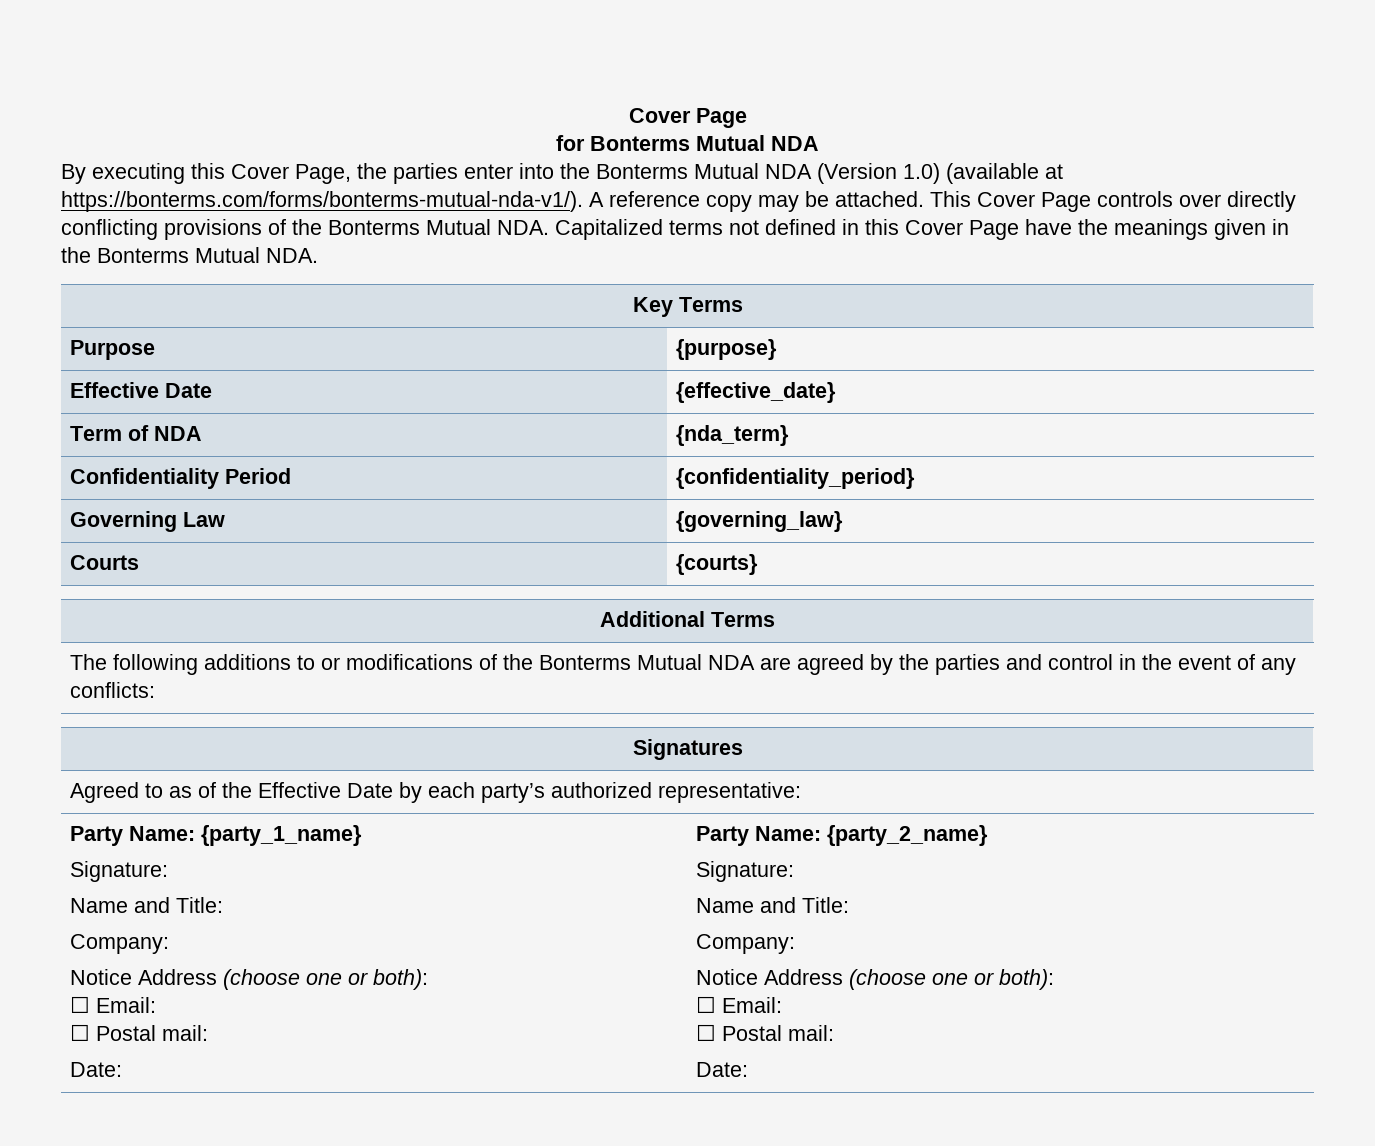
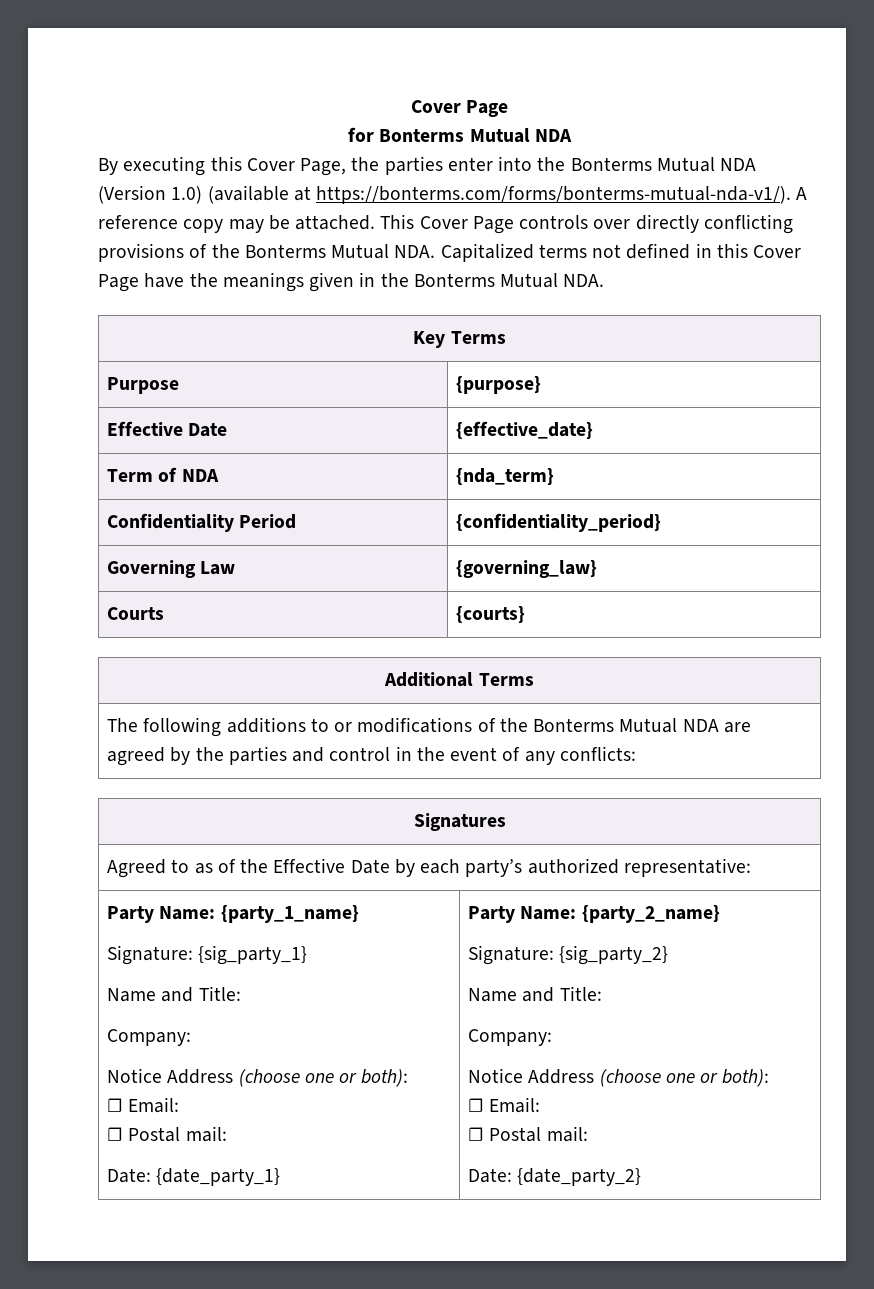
(169, 871) none -> [198,945,308,965] {sig_party_1}
(123, 1069) none -> [156,1168,281,1186] {date_party_1}
(795, 871) none -> [559,945,669,965] {sig_party_2}
(749, 1069) none -> [517,1168,642,1186] {date_party_2}

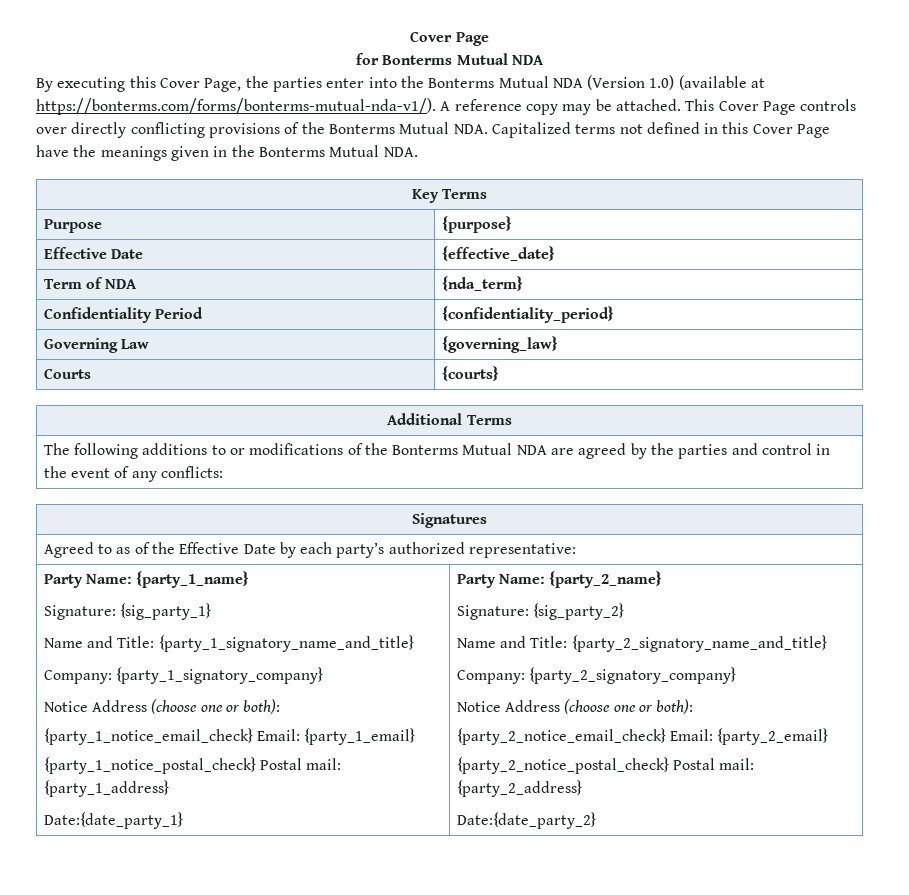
[106,1029,191,1046] [106,1068,409,1087] [106,1097,180,1113] [106,1126,227,1142] [106,1168,281,1186] // Company: // Notice Address (choose one or both): // ☐ Email: // ☐ Postal mail: // Date: {date_party_1} -> [158,635,414,652] [43,667,323,684] [43,699,281,714] [43,728,416,745] [43,757,342,774] [43,780,169,797] [43,812,183,829] {party_1_signatory_name_and_title} // Company: {party_1_signatory_company} // Notice Address (choose one or both): // {party_1_notice_email_check} Email: {party_1_email} // {party_1_notice_postal_check} Postal mail: {party_1_address} // Date:{date_party_1}
[467,1029,552,1046] [467,1068,770,1087] [467,1097,541,1113] [467,1126,588,1142] [467,1168,642,1186] // Company: // Notice Address (choose one or both): // ☐ Email: // ☐ Postal mail: // Date: {date_party_2} -> [571,635,827,652] [456,667,736,684] [456,699,694,714] [456,728,829,745] [456,757,755,774] [456,780,582,797] [456,812,596,829] {party_2_signatory_name_and_title} // Company: {party_2_signatory_company} // Notice Address (choose one or both): // {party_2_notice_email_check} Email: {party_2_email} // {party_2_notice_postal_check} Postal mail: {party_2_address} // Date:{date_party_2}

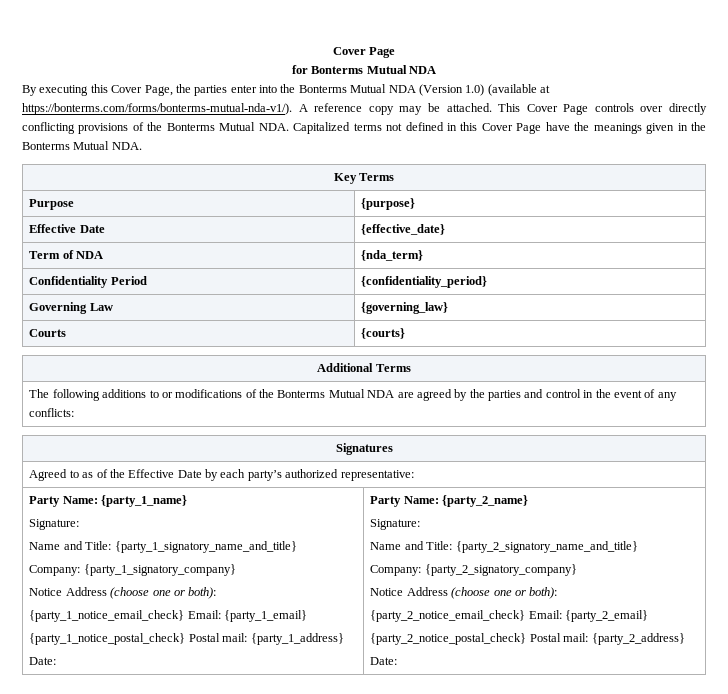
[119,603,211,620] {sig_party_1} -> (80, 524) none
[43,812,183,829] Date:{date_party_1} -> [29,657,57,665] Date:
[532,603,624,620] {sig_party_2} -> (421, 524) none
[456,812,596,829] Date:{date_party_2} -> [370,657,398,665] Date:

